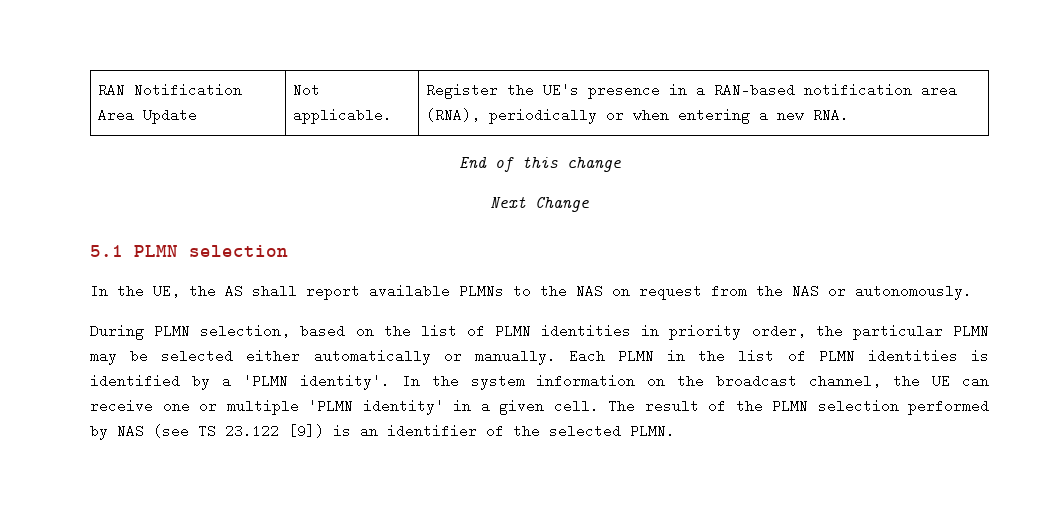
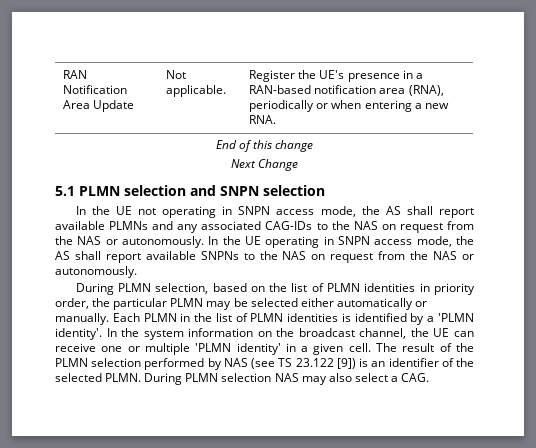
[90,284,180,298] // In the UE, -> [190,185,325,196] [75,206,356,218] and SNPN selection // In the UE not operating in SNPN access mode,
(504, 291) none -> [152,221,474,233] [55,236,474,248] [55,251,239,263] and any associated CAG-IDs to the NAS on request from the NAS or autonomously. In the UE operating in SNPN access mode, the AS shall report available SNPNs
(675, 431) none -> [144,373,430,385] During PLMN selection NAS may also select a CAG.

